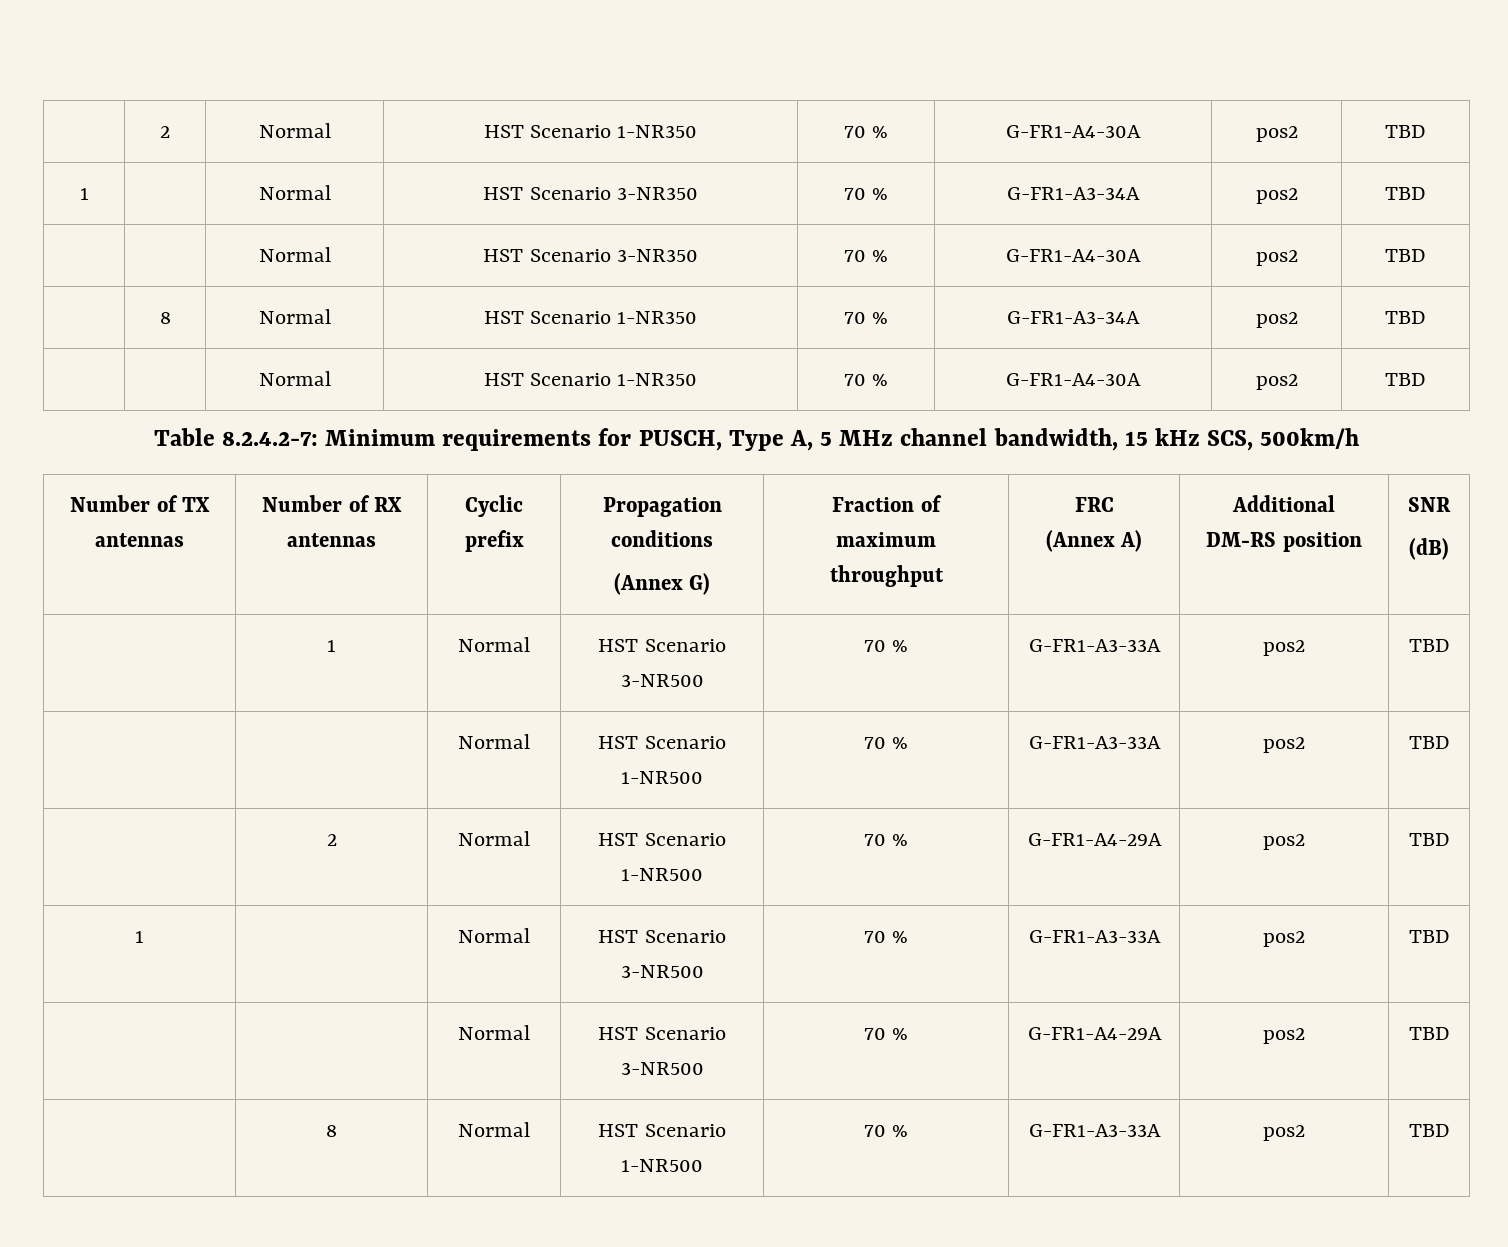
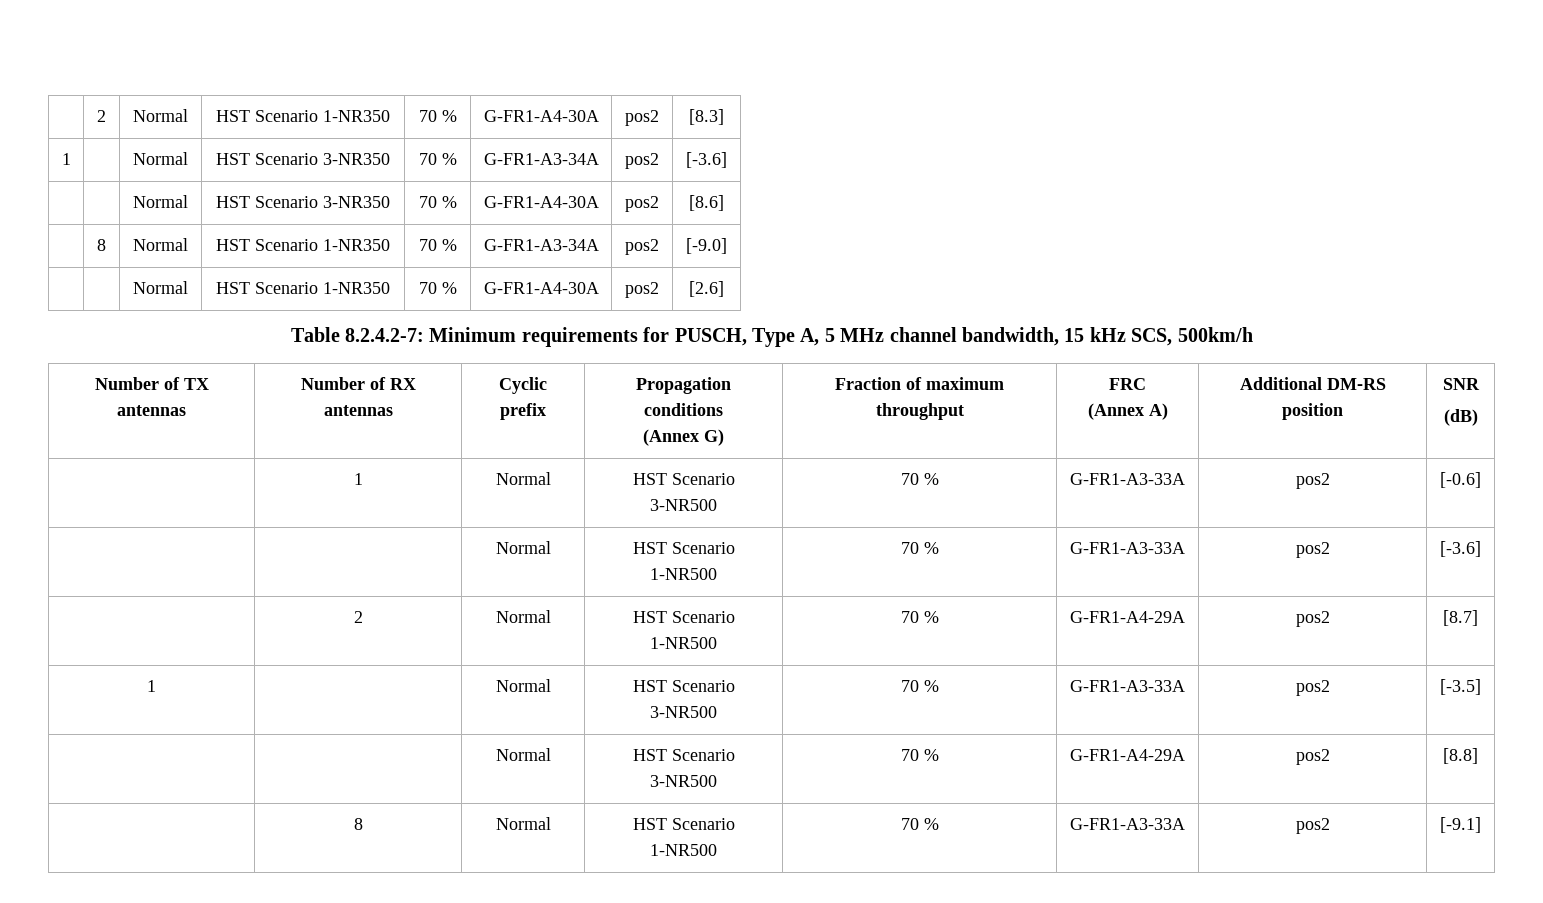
[1385,125,1426,138] TBD -> [689,109,724,125] [8.3]
[1385,187,1426,200] TBD -> [686,152,727,168] [-3.6]
[1385,249,1426,262] TBD -> [689,195,724,211] [8.6]
[1385,311,1426,324] [258,371,331,386] [483,373,698,386] [843,374,889,386] [1006,373,1141,386] [1255,374,1298,390] [1385,373,1426,386] TBD // | | Normal | HST Scenario 1-NR350 | 70 % | G-FR1-A4-30A | pos2 | TBD -> [686,238,727,254] [133,281,188,294] [216,282,390,294] [418,282,457,294] [483,282,599,294] [625,282,659,298] [689,281,724,297] [-9.0] // | | Normal | HST Scenario 1-NR350 | 70 % | G-FR1-A4-30A | pos2 | [2.6]
[1408,639,1450,652] [458,734,530,749] [598,736,726,749] [621,771,703,784] [863,737,909,749] [1028,736,1161,749] [1263,737,1305,753] [1408,736,1450,749] TBD // | | Normal | HST Scenario 1-NR500 | 70 % | G-FR1-A3-33A | pos2 | TBD -> [1440,472,1481,488] [495,541,551,554] [632,542,735,554] [650,568,717,580] [900,542,939,554] [1070,542,1185,554] [1295,542,1330,558] [1440,541,1481,557] [-0.6] // | | Normal | HST Scenario 1-NR500 | 70 % | G-FR1-A3-33A | pos2 | [-3.6]
[1408,833,1450,846] [135,931,144,943] [458,928,530,943] [598,930,726,943] [620,965,704,978] [863,931,909,943] [1028,930,1161,943] [1263,931,1305,947] [1408,930,1450,943] TBD // 1 | | Normal | HST Scenario 3-NR500 | 70 % | G-FR1-A3-33A | pos2 | TBD -> [1443,610,1478,626] [147,680,156,692] [495,679,551,692] [632,680,735,692] [650,706,717,718] [900,680,939,692] [1070,680,1185,692] [1295,680,1330,696] [1440,679,1481,695] [8.7] // 1 | | Normal | HST Scenario 3-NR500 | 70 % | G-FR1-A3-33A | pos2 | [-3.5]
[1408,1027,1450,1040] TBD -> [1443,748,1478,764] [8.8]
[1408,1124,1450,1137] TBD -> [1440,817,1481,833] [-9.1]

